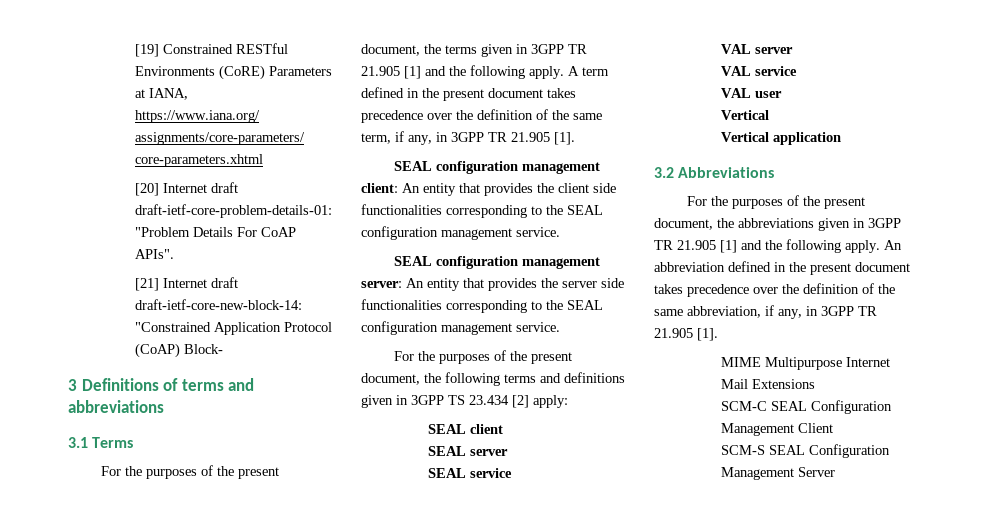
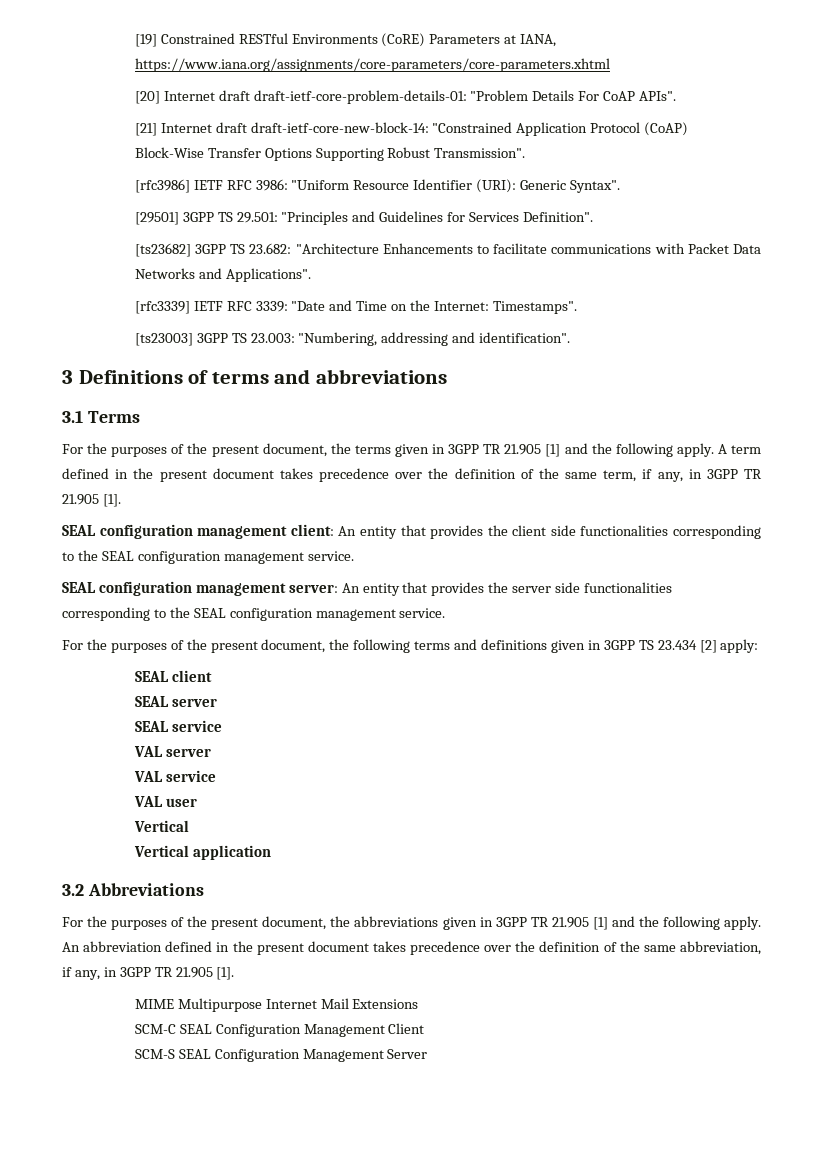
[183,344,223,354] Block- -> [134,147,526,161] [134,179,620,193] [134,211,593,225] [134,243,762,257] [134,268,311,282] [134,300,577,314] [134,332,571,346] Block-Wise Transfer Options Supporting Robust Transmission". // [rfc3986] IETF RFC 3986: "Uniform Resource Identifier (URI): Generic Syntax". // [29501] 3GPP TS 29.501: "Principles and Guidelines for Services Definition". // [ts23682] 3GPP TS 23.682: "Architecture Enhancements to facilitate communications with Packet Data Networks and Applications". // [rfc3339] IETF RFC 3339: "Date and Time on the Internet: Timestamps". // [ts23003] 3GPP TS 23.003: "Numbering, addressing and identification".

